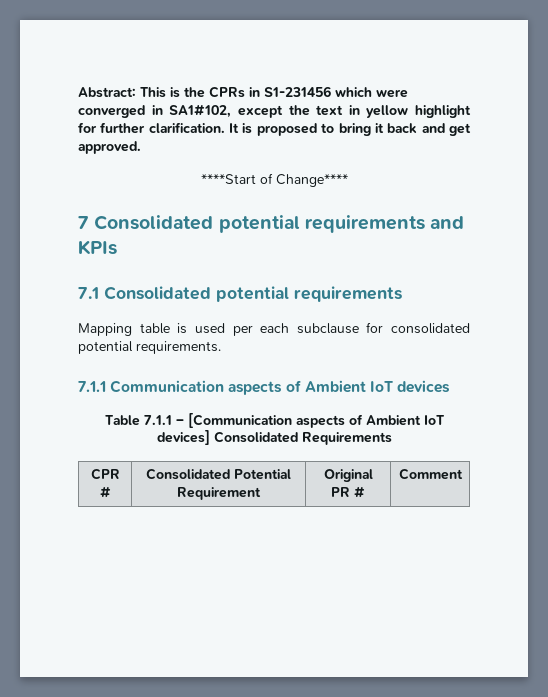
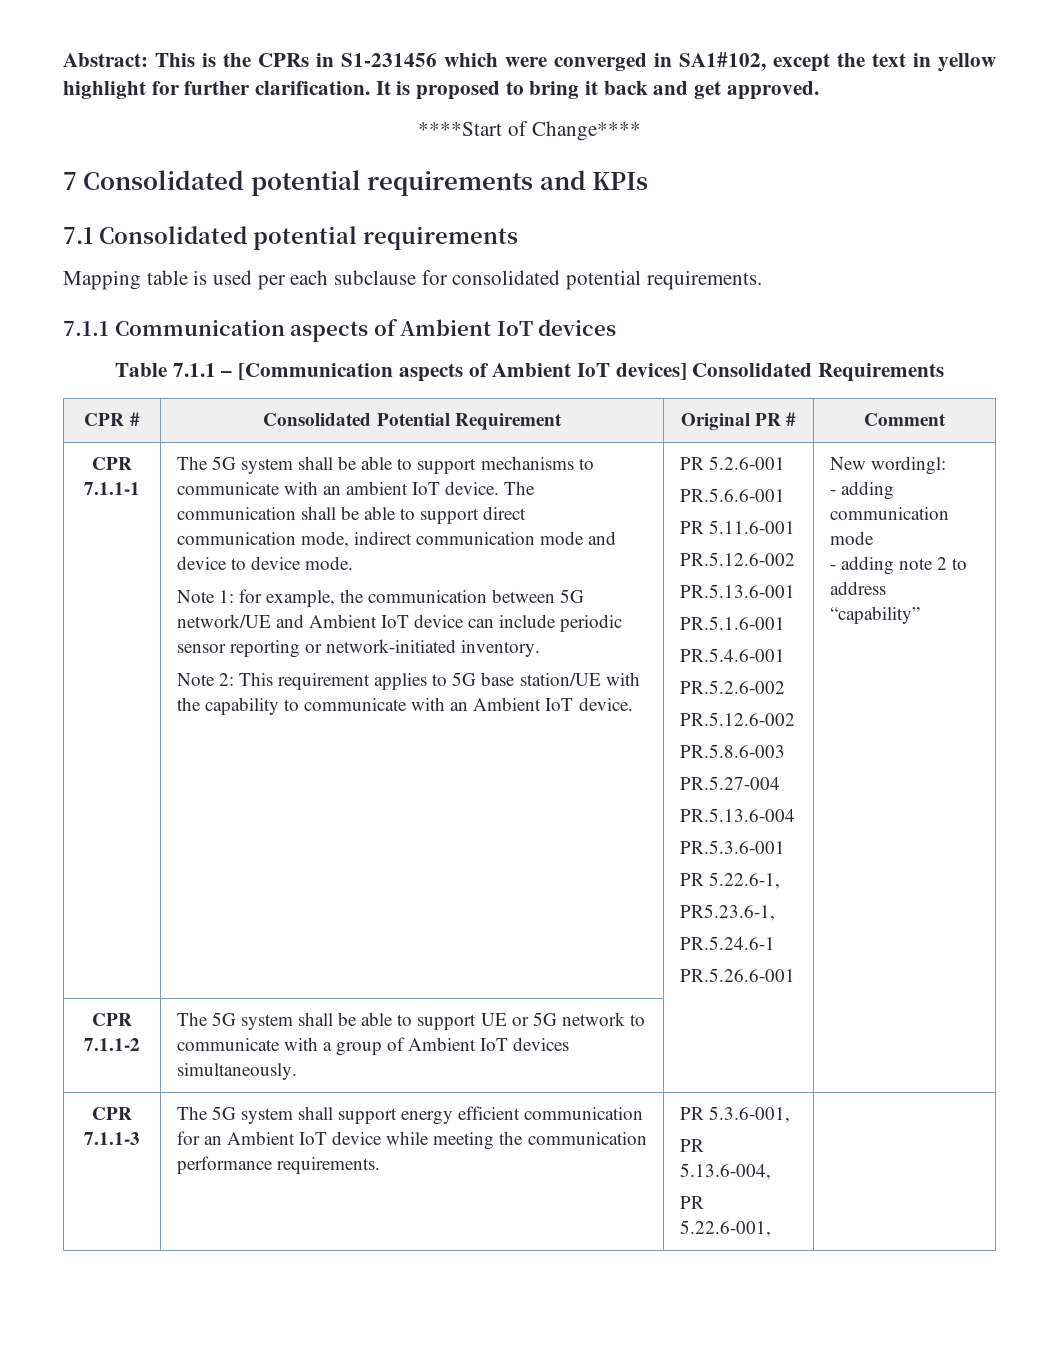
(463, 474) none -> [92,457,132,470] [84,482,140,495] [176,456,594,474] [176,481,536,495] [176,506,527,524] [176,531,617,548] [176,556,353,570] [176,589,585,607] [176,614,623,632] [176,639,541,658] [176,672,640,690] [176,697,633,715] [679,456,785,470] [679,488,785,502] [679,520,795,534] [679,552,795,566] [679,584,795,598] [679,616,785,630] [679,648,785,662] [679,680,785,694] [679,712,795,726] [679,744,785,758] [679,776,780,790] [679,808,795,822] [679,840,785,854] [679,872,780,889] [679,904,775,921] [679,936,775,950] [679,968,795,982] [829,456,946,475] [829,481,894,500] [829,507,949,520] [829,531,874,545] [829,556,968,575] [829,581,886,595] [829,606,920,624] [92,1013,132,1026] [84,1038,140,1051] [176,1012,646,1030] [176,1037,570,1056] [176,1063,297,1080] [92,1107,132,1120] [84,1132,140,1145] [176,1106,644,1125] [176,1131,647,1150] [176,1156,380,1174] [679,1106,790,1123] [679,1139,704,1152] [679,1163,771,1180] [679,1196,704,1209] [679,1220,771,1237] // CPR 7.1.1-1 | The 5G system shall be able to support mechanisms to communicate with an ambient IoT device. The communication shall be able to support direct communication mode, indirect communication mode and device to device mode. // Note 1: for example, the communication between 5G network/UE and Ambient IoT device can include periodic sensor reporting or network-initiated inventory. // Note 2: This requirement applies to 5G base station/UE with the capability to communicate with an Ambient IoT device. | PR 5.2.6-001 // PR.5.6.6-001 // PR 5.11.6-001 // PR.5.12.6-002 // PR.5.13.6-001 // PR.5.1.6-001 // PR.5.4.6-001 // PR.5.2.6-002 // PR.5.12.6-002 // PR.5.8.6-003 // PR.5.27-004 // PR.5.13.6-004 // PR.5.3.6-001 // PR 5.22.6-1, // PR5.23.6-1, // PR.5.24.6-1 // PR.5.26.6-001 | New wordingl: // - adding communication mode // - adding note 2 to address “capability” // CPR 7.1.1-2 | The 5G system shall be able to support UE or 5G network to communicate with a group of Ambient IoT devices simultaneously. | | // CPR 7.1.1-3 | The 5G system shall support energy efficient communication for an Ambient IoT device while meeting the communication performance requirements. | PR 5.3.6-001, // PR 5.13.6-004, // PR 5.22.6-001, |

